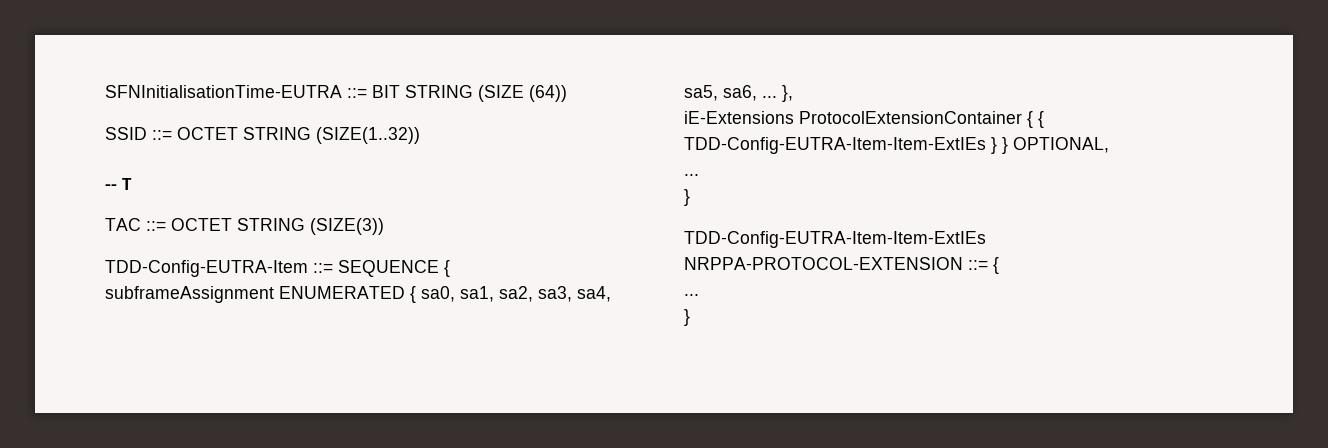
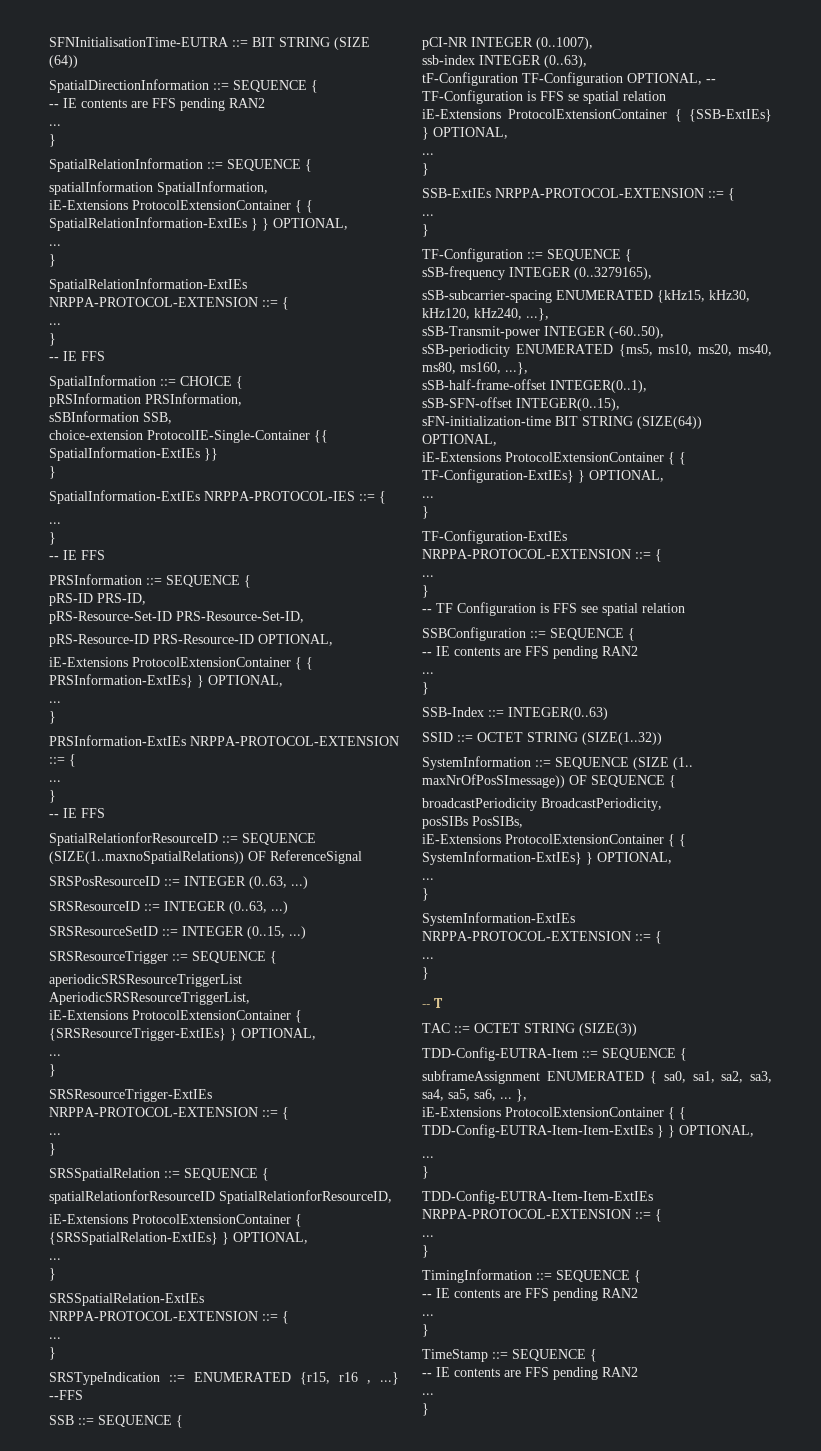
(567, 93) none -> [49,79,318,93] [49,98,265,111] [49,124,61,126] [49,134,56,147] [49,158,312,172] [49,181,268,195] [49,200,313,213] [49,217,348,231] [49,244,61,246] [49,254,56,267] [49,278,247,292] [49,297,289,310] [49,323,61,325] [49,333,56,346] [49,351,105,361] [49,375,243,389] [49,393,242,407] [49,411,172,424] [49,430,328,443] [49,447,218,461] [49,466,56,479] [49,490,386,504] [49,522,61,524] [49,532,56,545] [49,550,105,560] [49,574,251,588] [49,593,146,606] [49,611,304,624] [49,634,333,647] [49,657,313,670] [49,674,283,688] [49,701,61,703] [49,711,56,724] [49,735,399,746] [49,754,76,767] [49,780,61,782] [49,790,56,803] [49,808,105,818] [49,832,316,846] [49,850,362,864] [49,876,308,889] [49,901,288,914] [49,926,306,939] [49,951,277,964] [49,974,242,987] [49,992,250,1005] [49,1010,302,1023] [49,1028,316,1041] [49,1054,61,1056] [49,1064,56,1077] [49,1089,212,1102] [49,1107,289,1120] [49,1133,61,1135] [49,1143,56,1156] [49,1168,269,1181] [49,1190,392,1204] [49,1214,302,1227] [49,1232,308,1245] [49,1258,61,1260] [49,1268,56,1281] [49,1293,204,1306] [49,1311,289,1324] [49,1337,61,1339] [49,1347,56,1360] [49,1372,399,1385] [49,1390,83,1400] [49,1415,183,1428] [422,37,593,50] [422,55,587,68] [422,72,716,86] [422,90,666,104] [422,109,772,122] [422,127,508,140] [422,153,434,155] [422,163,429,176] [422,188,735,201] [422,214,434,216] [422,224,429,237] [422,248,632,262] [422,266,652,280] [422,290,750,303] [422,308,549,321] [422,326,664,339] [422,344,772,357] [422,362,528,375] [422,379,647,393] [422,397,620,411] [422,416,702,429] [422,434,497,446] [422,452,686,465] [422,469,664,483] [422,496,434,498] [422,506,429,519] [422,530,567,544] [422,549,662,562] [422,575,434,577] [422,585,429,598] [422,602,685,616] [422,627,635,641] [422,646,638,659] [422,672,434,674] [422,682,429,695] [422,707,608,720] // SpatialDirectionInformation ::= SEQUENCE { // -- IE contents are FFS pending RAN2 // ... // } // SpatialRelationInformation ::= SEQUENCE { // spatialInformation SpatialInformation, // iE-Extensions ProtocolExtensionContainer { { SpatialRelationInformation-ExtIEs } } OPTIONAL, // ... // } // SpatialRelationInformation-ExtIEs NRPPA-PROTOCOL-EXTENSION ::= { // ... // } // -- IE FFS // SpatialInformation ::= CHOICE { // pRSInformation PRSInformation, // sSBInformation SSB, // choice-extension ProtocolIE-Single-Container {{ SpatialInformation-ExtIEs }} // } // SpatialInformation-ExtIEs NRPPA-PROTOCOL-IES ::= { // ... // } // -- IE FFS // PRSInformation ::= SEQUENCE { // pRS-ID PRS-ID, // pRS-Resource-Set-ID PRS-Resource-Set-ID, // pRS-Resource-ID PRS-Resource-ID OPTIONAL, // iE-Extensions ProtocolExtensionContainer { { PRSInformation-ExtIEs} } OPTIONAL, // ... // } // PRSInformation-ExtIEs NRPPA-PROTOCOL-EXTENSION ::= { // ... // } // -- IE FFS // SpatialRelationforResourceID ::= SEQUENCE (SIZE(1..maxnoSpatialRelations)) OF ReferenceSignal // SRSPosResourceID ::= INTEGER (0..63, ...) // SRSResourceID ::= INTEGER (0..63, ...) // SRSResourceSetID ::= INTEGER (0..15, ...) // SRSResourceTrigger ::= SEQUENCE { // aperiodicSRSResourceTriggerList AperiodicSRSResourceTriggerList, // iE-Extensions ProtocolExtensionContainer { {SRSResourceTrigger-ExtIEs} } OPTIONAL, // ... // } // SRSResourceTrigger-ExtIEs NRPPA-PROTOCOL-EXTENSION ::= { // ... // } // SRSSpatialRelation ::= SEQUENCE { // spatialRelationforResourceID SpatialRelationforResourceID, // iE-Extensions ProtocolExtensionContainer { {SRSSpatialRelation-ExtIEs} } OPTIONAL, // ... // } // SRSSpatialRelation-ExtIEs NRPPA-PROTOCOL-EXTENSION ::= { // ... // } // SRSTypeIndication ::= ENUMERATED {r15, r16 , ...} --FFS // SSB ::= SEQUENCE { // pCI-NR INTEGER (0..1007), // ssb-index INTEGER (0..63), // tF-Configuration TF-Configuration OPTIONAL, -- TF-Configuration is FFS se spatial relation // iE-Extensions ProtocolExtensionContainer { {SSB-ExtIEs} } OPTIONAL, // ... // } // SSB-ExtIEs NRPPA-PROTOCOL-EXTENSION ::= { // ... // } // TF-Configuration ::= SEQUENCE { // sSB-frequency INTEGER (0..3279165), // sSB-subcarrier-spacing ENUMERATED {kHz15, kHz30, kHz120, kHz240, ...}, // sSB-Transmit-power INTEGER (-60..50), // sSB-periodicity ENUMERATED {ms5, ms10, ms20, ms40, ms80, ms160, ...}, // sSB-half-frame-offset INTEGER(0..1), // sSB-SFN-offset INTEGER(0..15), // sFN-initialization-time BIT STRING (SIZE(64)) OPTIONAL, // iE-Extensions ProtocolExtensionContainer { { TF-Configuration-ExtIEs} } OPTIONAL, // ... // } // TF-Configuration-ExtIEs NRPPA-PROTOCOL-EXTENSION ::= { // ... // } // -- TF Configuration is FFS see spatial relation // SSBConfiguration ::= SEQUENCE { // -- IE contents are FFS pending RAN2 // ... // } // SSB-Index ::= INTEGER(0..63)
(420, 135) none -> [422,756,693,770] [422,774,676,788] [422,798,662,811] [422,816,523,829] [422,834,686,847] [422,851,672,865] [422,878,434,880] [422,888,429,901] [422,912,575,926] [422,931,662,944] [422,957,434,959] [422,967,429,980] // SystemInformation ::= SEQUENCE (SIZE (1.. maxNrOfPosSImessage)) OF SEQUENCE { // broadcastPeriodicity BroadcastPeriodicity, // posSIBs PosSIBs, // iE-Extensions ProtocolExtensionContainer { { SystemInformation-ExtIEs} } OPTIONAL, // ... // } // SystemInformation-ExtIEs NRPPA-PROTOCOL-EXTENSION ::= { // ... // }
(690, 317) none -> [422,1269,641,1283] [422,1288,638,1301] [422,1314,434,1316] [422,1324,429,1337] [422,1349,597,1362] [422,1367,638,1380] [422,1393,434,1395] [422,1403,429,1416] // TimingInformation ::= SEQUENCE { // -- IE contents are FFS pending RAN2 // ... // } // TimeStamp ::= SEQUENCE { // -- IE contents are FFS pending RAN2 // ... // }

